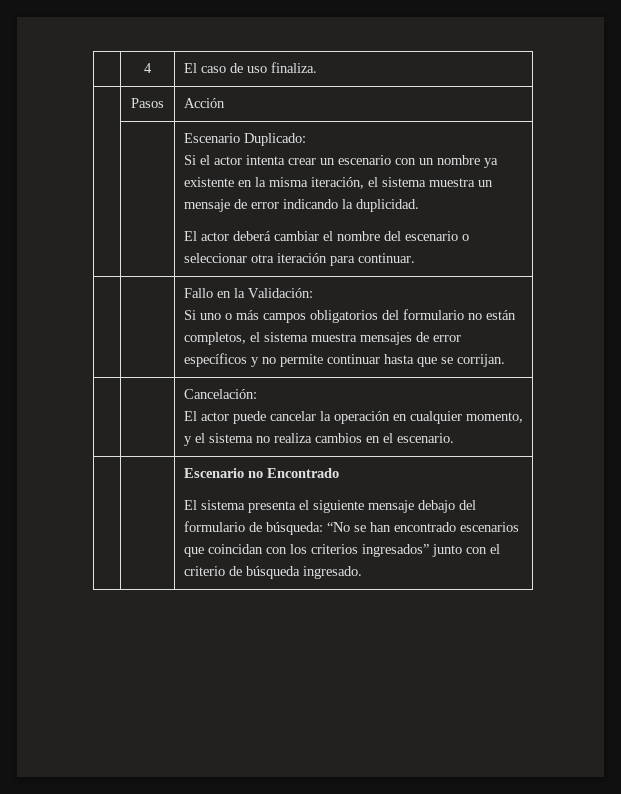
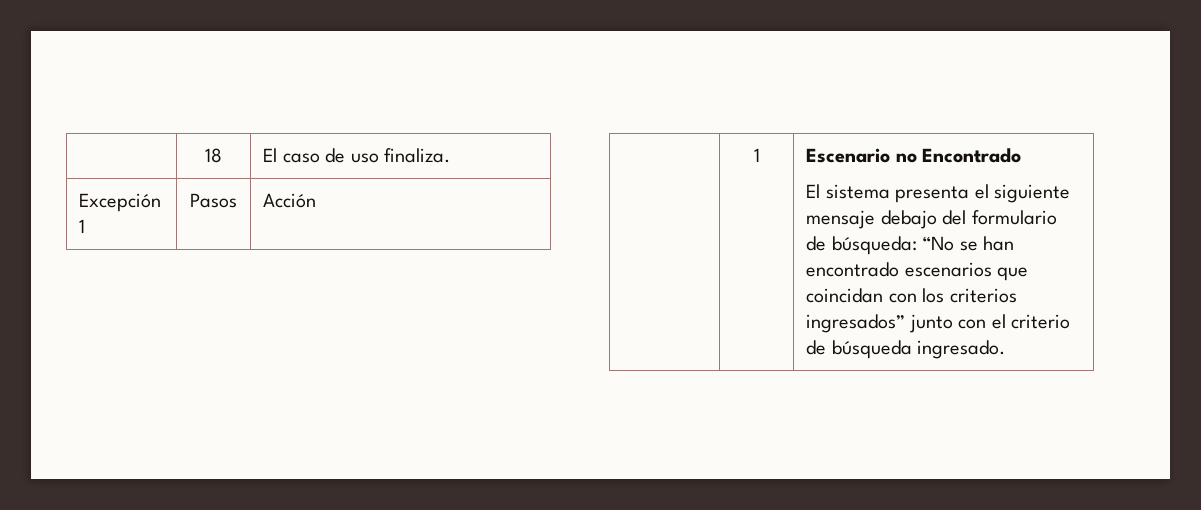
[144,63,152,73] | 4 -> [205,148,222,163] | 18
(317, 67) none -> [79,193,162,212] [79,219,86,233] Excepción 1
[183,133,306,146] [183,155,498,168] [183,177,493,189] [183,199,419,212] [183,231,469,241] [183,253,415,266] [183,288,313,298] [183,309,516,323] [183,332,461,345] [183,353,505,367] [183,389,257,399] [183,411,523,424] [183,433,454,446] | Escenario Duplicado: // Si el actor intenta crear un escenario con un nombre ya existente en la misma iteración, el sistema muestra un mensaje de error indicando la duplicidad. // El actor deberá cambiar el nombre del escenario o seleccionar otra iteración para continuar. // | | Fallo en la Validación: // Si uno o más campos obligatorios del formulario no están completos, el sistema muestra mensajes de error específicos y no permite continuar hasta que se corrijan. // | | Cancelación: // El actor puede cancelar la operación en cualquier momento, y el sistema no realiza cambios en el escenario. // | -> [753,148,760,162] 1

